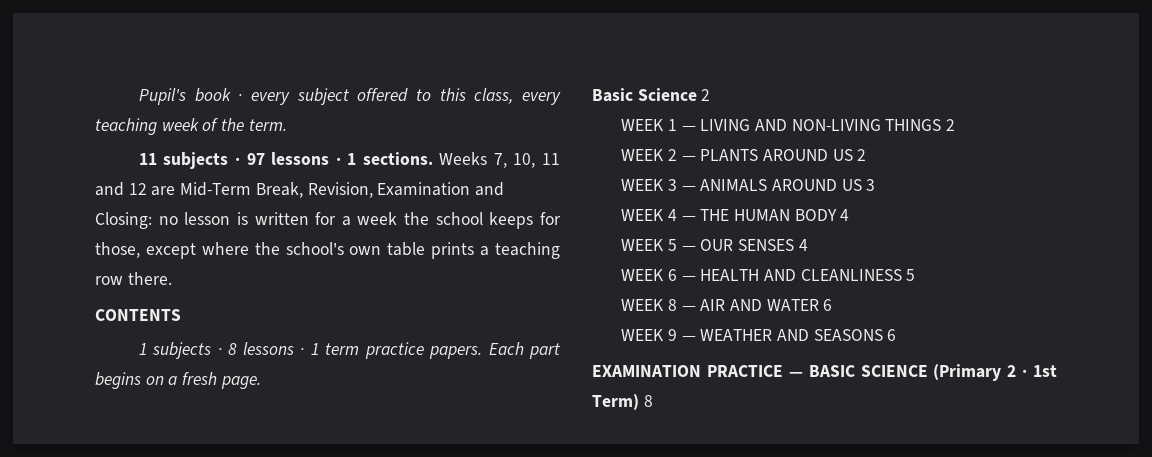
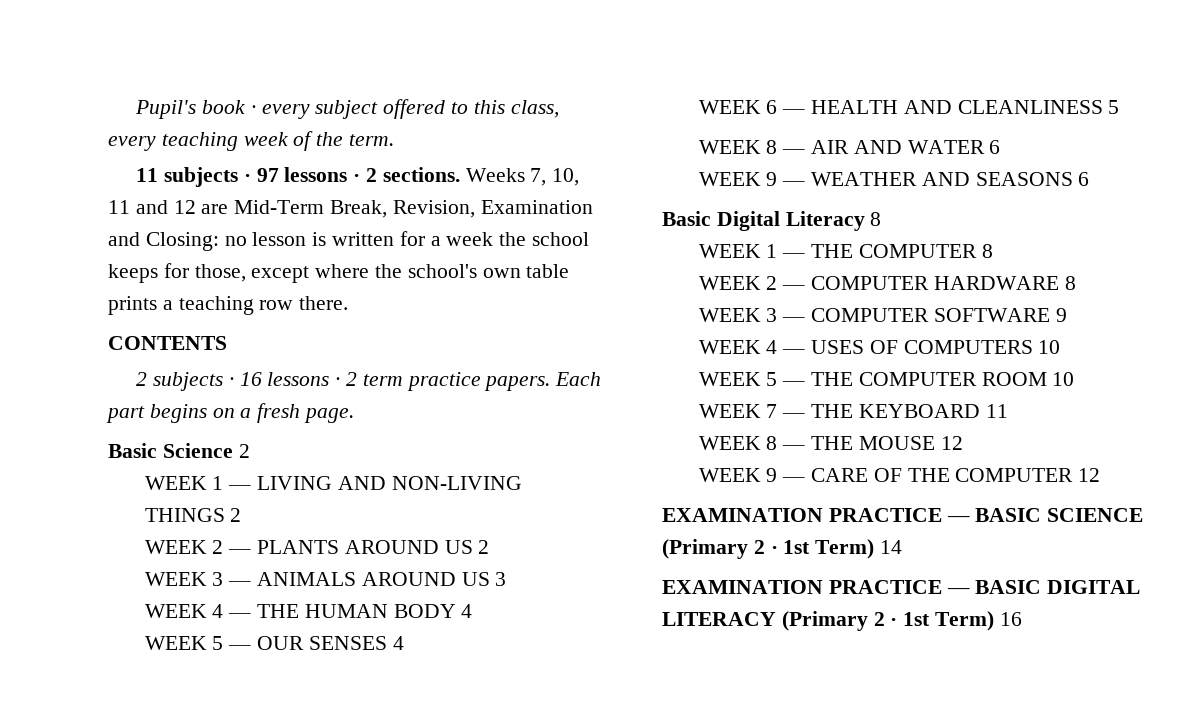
[347,153,357,165] 1 -> [365,168,377,182] 2
[138,342,319,359] 1 subjects · 8 lessons · 1 -> [136,372,357,391] 2 subjects · 16 lessons · 2
(897, 335) none -> [662,211,882,231] [698,244,993,258] [698,276,1076,290] [698,308,1067,322] [698,340,1061,354] [698,372,1075,386] [698,404,1008,418] [698,436,963,450] [698,468,1101,482] // Basic Digital Literacy 8 // WEEK 1 — THE COMPUTER 8 // WEEK 2 — COMPUTER HARDWARE 8 // WEEK 3 — COMPUTER SOFTWARE 9 // WEEK 4 — USES OF COMPUTERS 10 // WEEK 5 — THE COMPUTER ROOM 10 // WEEK 7 — THE KEYBOARD 11 // WEEK 8 — THE MOUSE 12 // WEEK 9 — CARE OF THE COMPUTER 12
[643,395,653,407] 8 -> [880,540,903,554] [662,580,1141,594] [662,611,1022,631] 14 // EXAMINATION PRACTICE — BASIC DIGITAL LITERACY (Primary 2 · 1st Term) 16

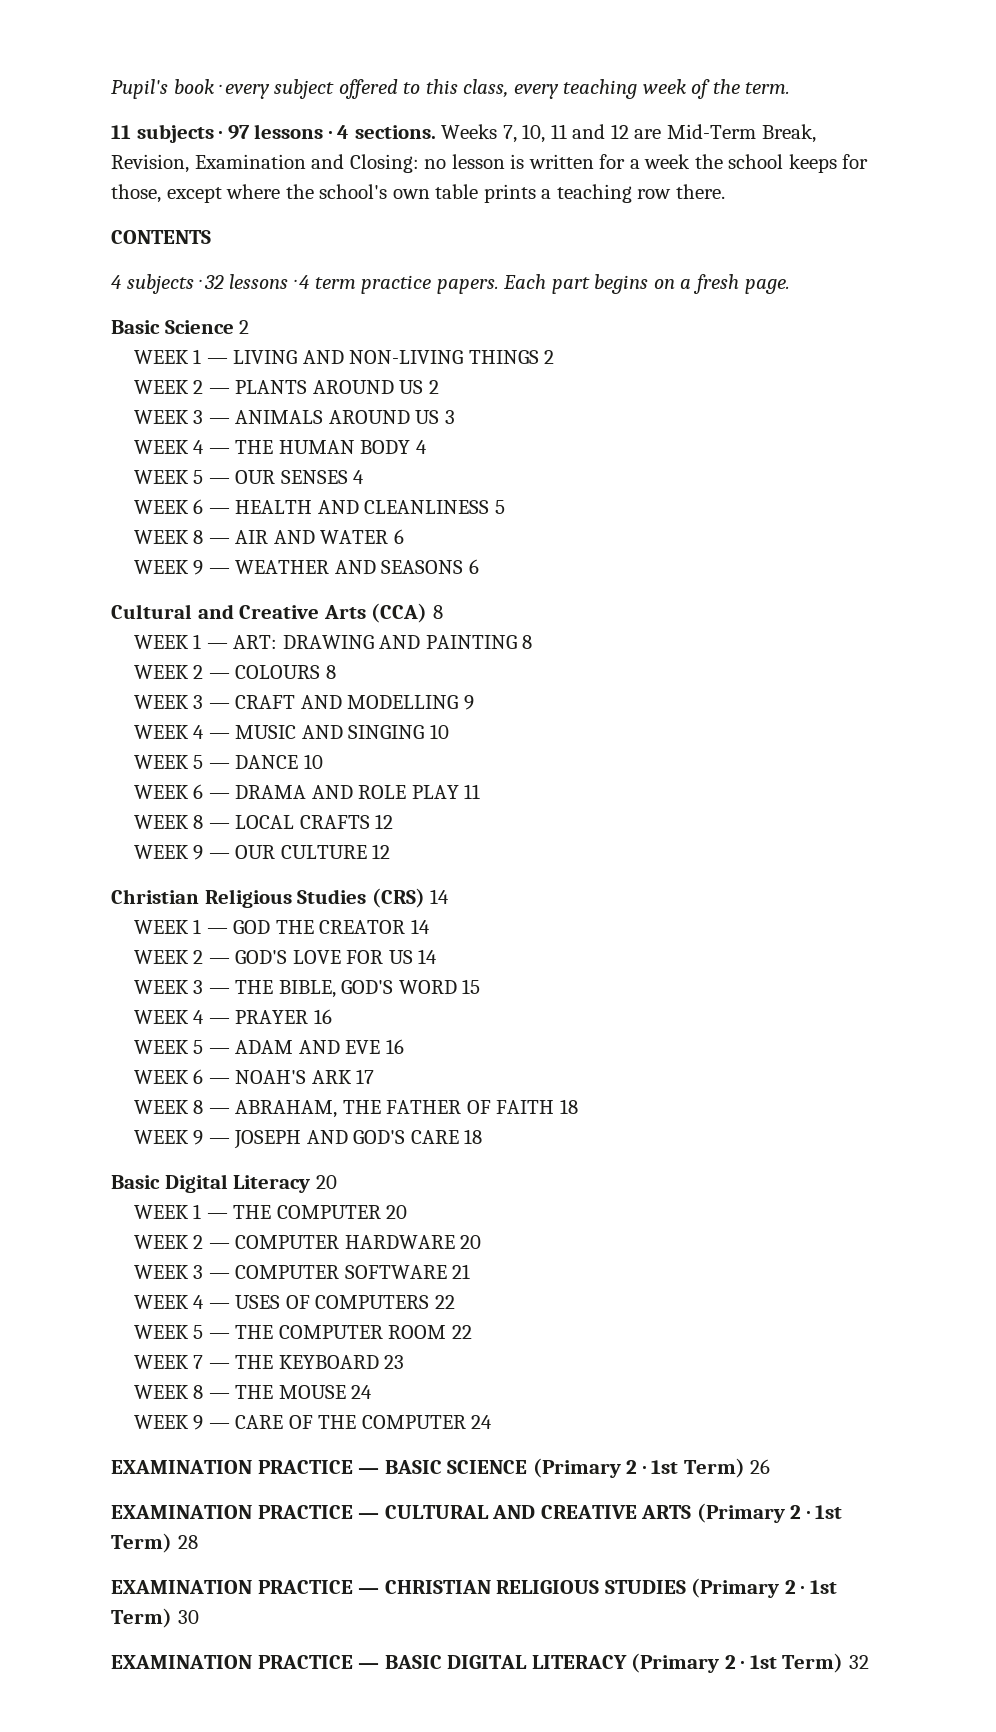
[365,168,377,182] 2 -> [337,125,350,139] 4
[136,372,357,391] 2 subjects · 16 lessons · 2 -> [111,274,310,294] 4 subjects · 32 lessons · 4
(1090, 179) none -> [111,603,443,623] [133,634,533,649] [133,665,336,679] [133,695,474,710] [133,724,449,739] [133,754,323,769] [133,784,481,799] [133,814,394,829] [133,844,391,860] [111,888,450,908] [133,919,430,934] [133,949,438,964] [133,979,481,998] [133,1009,332,1024] [133,1039,404,1054] [133,1069,375,1084] [133,1099,578,1118] [133,1129,483,1149] // Cultural and Creative Arts (CCA) 8 // WEEK 1 — ART: DRAWING AND PAINTING 8 // WEEK 2 — COLOURS 8 // WEEK 3 — CRAFT AND MODELLING 9 // WEEK 4 — MUSIC AND SINGING 10 // WEEK 5 — DANCE 10 // WEEK 6 — DRAMA AND ROLE PLAY 11 // WEEK 8 — LOCAL CRAFTS 12 // WEEK 9 — OUR CULTURE 12 // Christian Religious Studies (CRS) 14 // WEEK 1 — GOD THE CREATOR 14 // WEEK 2 — GOD'S LOVE FOR US 14 // WEEK 3 — THE BIBLE, GOD'S WORD 15 // WEEK 4 — PRAYER 16 // WEEK 5 — ADAM AND EVE 16 // WEEK 6 — NOAH'S ARK 17 // WEEK 8 — ABRAHAM, THE FATHER OF FAITH 18 // WEEK 9 — JOSEPH AND GOD'S CARE 18
[870,212,882,226] 8 -> [315,1175,337,1189] 20
[981,244,993,258] 8 -> [386,1205,408,1219] 20
[1064,276,1076,290] 8 -> [460,1235,482,1249] 20
[1055,308,1067,322] 9 -> [452,1264,471,1279] 21
[1038,340,1061,354] 10 -> [434,1295,455,1309] 22
[1052,372,1075,386] 10 -> [451,1325,472,1339] 22
[985,404,1008,418] 11 -> [384,1355,405,1369] 23
[940,436,963,450] 12 -> [351,1385,373,1399] 24
[1078,468,1101,482] 12 -> [471,1415,493,1429] 24
[880,540,903,554] 14 -> [750,1459,771,1474] [111,1503,843,1523] [111,1533,198,1553] [111,1578,837,1598] [111,1608,199,1628] 26 // EXAMINATION PRACTICE — CULTURAL AND CREATIVE ARTS (Primary 2 · 1st Term) 28 // EXAMINATION PRACTICE — CHRISTIAN RELIGIOUS STUDIES (Primary 2 · 1st Term) 30
[999,612,1022,626] 16 -> [848,1655,869,1669] 32

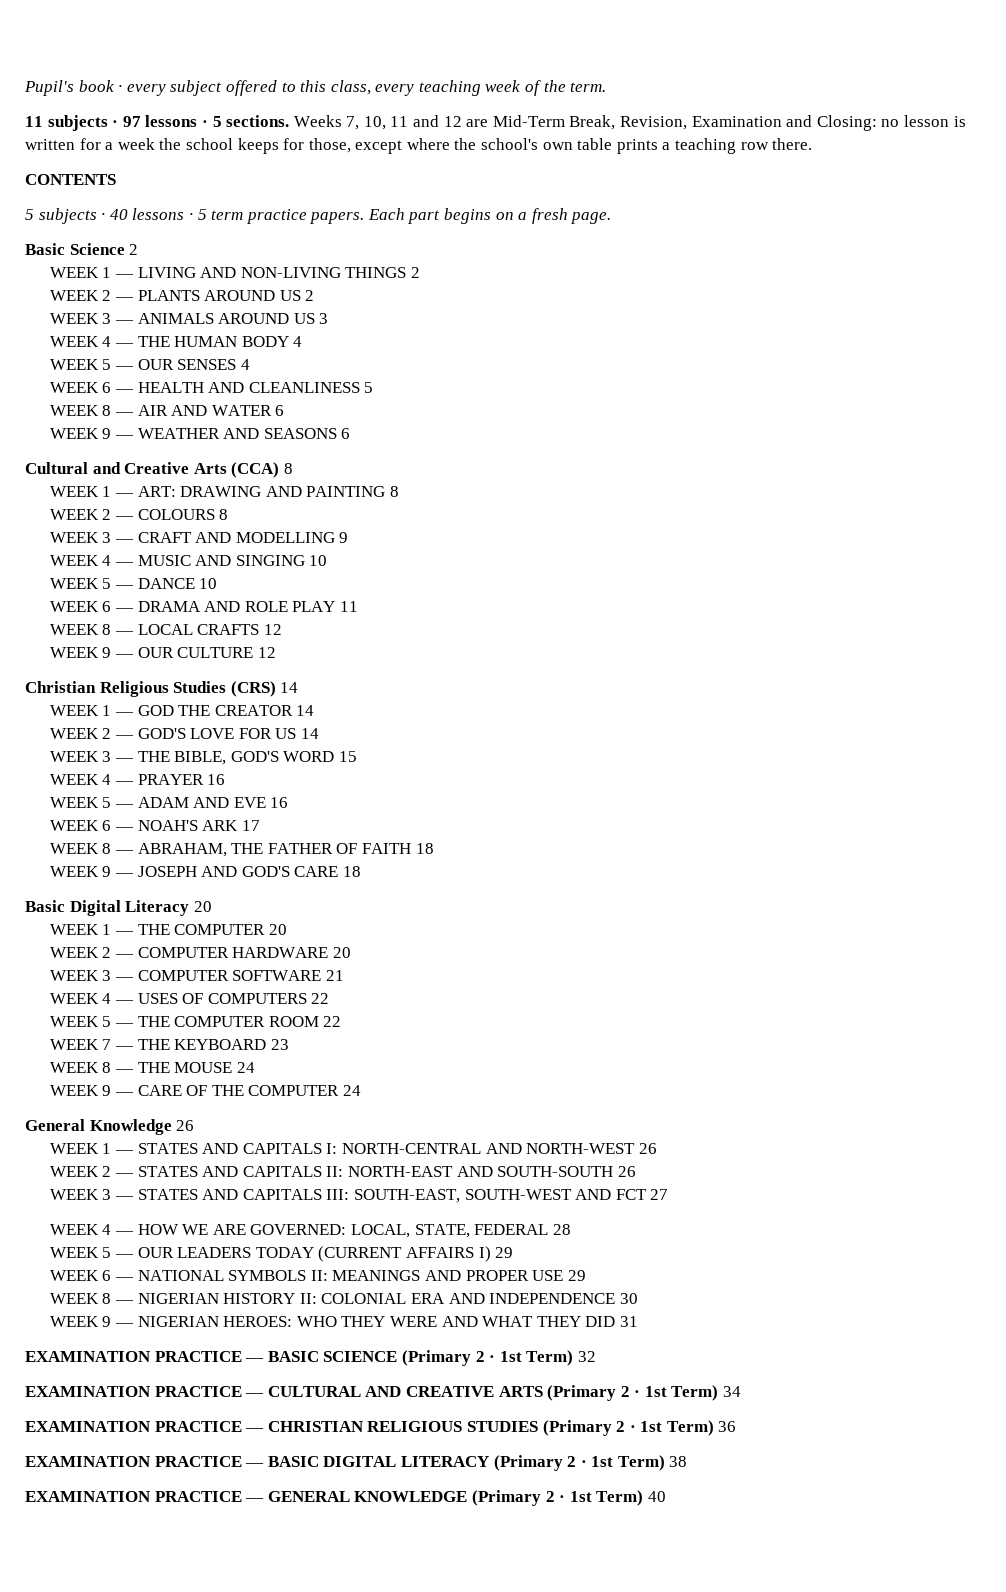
[337,125,350,139] 4 -> [212,116,222,127] 5
[111,274,310,294] 4 subjects · 32 lessons · 4 -> [25,208,207,224] 5 subjects · 40 lessons · 5
(493, 1422) none -> [25,1119,195,1135] [49,1143,657,1154] [49,1166,636,1177] [49,1189,669,1203] [49,1224,571,1238] [49,1246,514,1262] [49,1270,586,1281] [49,1293,638,1304] [49,1316,638,1327] // General Knowledge 26 // WEEK 1 — STATES AND CAPITALS I: NORTH-CENTRAL AND NORTH-WEST 26 // WEEK 2 — STATES AND CAPITALS II: NORTH-EAST AND SOUTH-SOUTH 26 // WEEK 3 — STATES AND CAPITALS III: SOUTH-EAST, SOUTH-WEST AND FCT 27 // WEEK 4 — HOW WE ARE GOVERNED: LOCAL, STATE, FEDERAL 28 // WEEK 5 — OUR LEADERS TODAY (CURRENT AFFAIRS I) 29 // WEEK 6 — NATIONAL SYMBOLS II: MEANINGS AND PROPER USE 29 // WEEK 8 — NIGERIAN HISTORY II: COLONIAL ERA AND INDEPENDENCE 30 // WEEK 9 — NIGERIAN HEROES: WHO THEY WERE AND WHAT THEY DID 31
[750,1459,771,1474] 26 -> [577,1351,596,1362] 32
[177,1535,198,1549] 28 -> [723,1386,742,1397] 34
[177,1610,199,1624] 30 -> [718,1421,737,1432] 36
[848,1655,869,1669] 32 -> [669,1456,688,1467] [25,1490,666,1506] 38 // EXAMINATION PRACTICE — GENERAL KNOWLEDGE (Primary 2 · 1st Term) 40

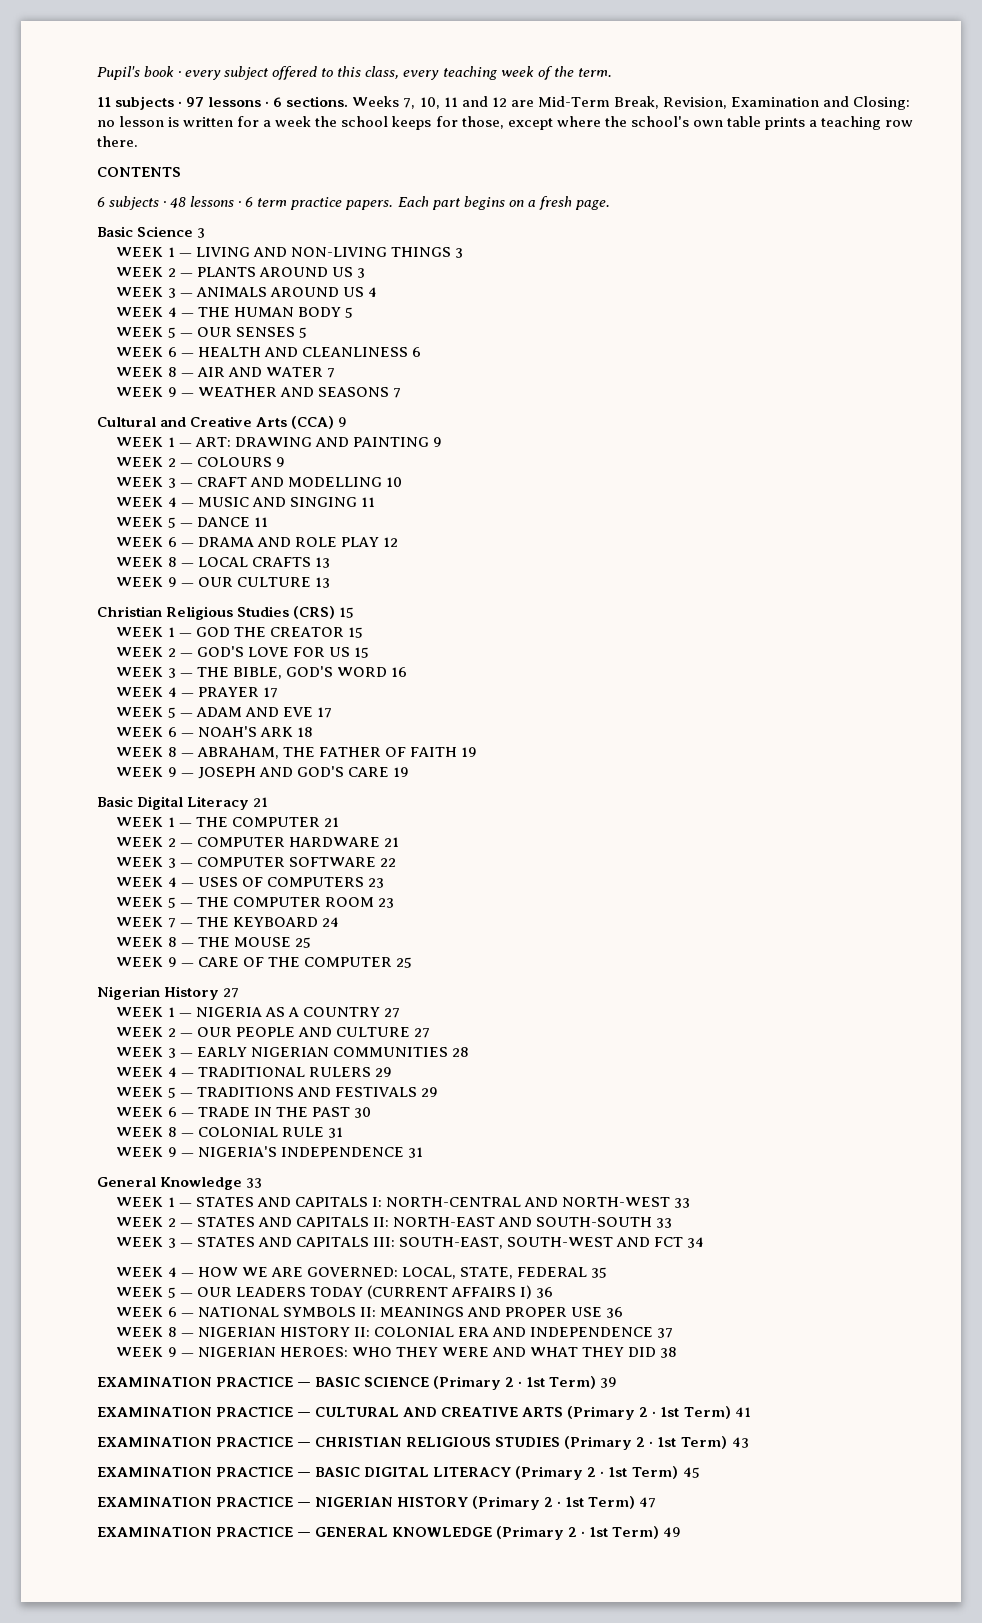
[212,116,222,127] 5 -> [273,97,283,107] 6
[25,208,207,224] 5 subjects · 40 lessons · 5 -> [97,196,254,210] 6 subjects · 48 lessons · 6
[129,244,139,255] 2 -> [197,228,206,238] 3
[410,267,420,278] 2 -> [454,248,463,258] 3
[305,290,315,301] 2 -> [356,268,365,278] 3
[319,313,329,324] 3 -> [367,287,377,297] 4
[293,336,303,347] 4 -> [344,307,353,318] 5
[240,359,250,370] 4 -> [298,327,307,338] 5
[364,382,374,393] 5 -> [411,347,421,357] 6
[275,405,285,416] 6 -> [326,368,335,378] 7
[341,428,351,439] 6 -> [392,388,401,398] 7
[283,463,293,474] 8 -> [338,417,348,427] 9
[389,486,399,497] 8 -> [432,437,442,447] 9
[219,509,229,520] 8 -> [275,457,285,467] 9
[339,532,349,543] 9 -> [385,477,402,487] 10
[309,555,328,566] 10 -> [360,497,375,507] 11
[199,578,218,589] 10 -> [253,517,268,527] 11
[339,601,358,612] 11 -> [382,537,398,547] 12
[263,624,282,635] 12 -> [314,557,330,568] 13
[257,647,276,658] 12 -> [314,577,330,588] 13
[280,682,299,693] 14 -> [339,607,355,618] 15
[296,705,315,716] 14 -> [347,627,363,638] 15
[300,728,319,739] 14 -> [353,647,369,658] 15
[338,751,357,762] 15 -> [390,667,407,677] 16
[207,774,226,785] 16 -> [262,687,278,698] 17
[270,797,289,808] 16 -> [316,707,332,718] 17
[241,820,260,831] 17 -> [296,727,313,737] 18
[415,843,434,854] 18 -> [460,747,477,757] 19
[342,866,361,877] 18 -> [392,767,409,777] 19
[193,901,212,912] 20 -> [253,797,269,807] 21
[268,924,287,935] 20 -> [323,817,339,827] 21
[332,947,351,958] 20 -> [383,837,399,847] 21
[325,970,344,981] 21 -> [379,858,396,867] 22
[311,993,330,1004] 22 -> [367,878,384,888] 23
[323,1016,342,1027] 22 -> [377,898,394,908] 23
[270,1039,289,1050] 23 -> [321,917,339,927] 24
[236,1062,255,1073] 24 -> [294,937,311,948] 25
[342,1085,361,1096] 24 -> [395,957,412,968] [97,986,240,1000] [116,1007,400,1018] [116,1027,430,1038] [116,1047,469,1058] [116,1067,392,1077] [116,1087,438,1098] [116,1107,371,1118] [116,1127,343,1138] [116,1146,423,1158] 25 // Nigerian History 27 // WEEK 1 — NIGERIA AS A COUNTRY 27 // WEEK 2 — OUR PEOPLE AND CULTURE 27 // WEEK 3 — EARLY NIGERIAN COMMUNITIES 28 // WEEK 4 — TRADITIONAL RULERS 29 // WEEK 5 — TRADITIONS AND FESTIVALS 29 // WEEK 6 — TRADE IN THE PAST 30 // WEEK 8 — COLONIAL RULE 31 // WEEK 9 — NIGERIA'S INDEPENDENCE 31
[176,1120,195,1131] 26 -> [246,1178,263,1188] 33
[638,1143,657,1154] 26 -> [673,1198,690,1208] 33
[617,1166,636,1177] 26 -> [655,1218,672,1228] 33
[650,1189,669,1200] 27 -> [687,1237,705,1248] 34
[552,1224,571,1235] 28 -> [590,1267,607,1278] 35
[495,1247,514,1258] 29 -> [535,1287,553,1298] 36
[567,1270,586,1281] 29 -> [605,1307,623,1318] 36
[619,1293,638,1304] 30 -> [656,1328,673,1338] 37
[619,1316,638,1327] 31 -> [660,1347,678,1358] 38
[577,1351,596,1362] 32 -> [600,1377,618,1388] 39
[723,1386,742,1397] 34 -> [734,1407,751,1417] 41
[718,1421,737,1432] 36 -> [731,1437,749,1448] 43
[669,1456,688,1467] 38 -> [682,1467,700,1478] [97,1496,657,1510] 45 // EXAMINATION PRACTICE — NIGERIAN HISTORY (Primary 2 · 1st Term) 47
[647,1491,666,1502] 40 -> [663,1527,682,1537] 49

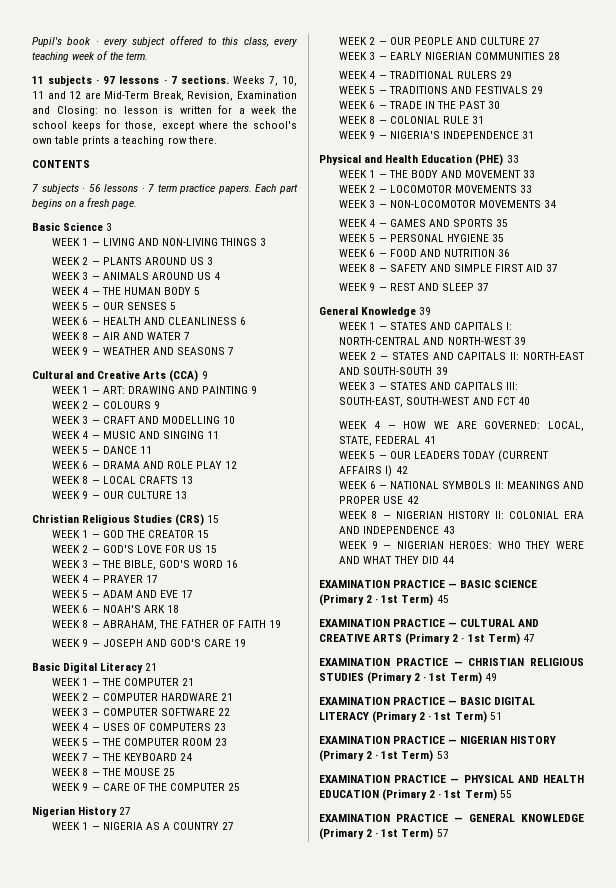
[273,97,283,107] 6 -> [170,76,177,84] 7
[97,196,254,210] 6 subjects · 48 lessons · 6 -> [32,184,155,194] 7 subjects · 56 lessons · 7
(423, 1152) none -> [319,154,519,166] [339,170,536,178] [339,185,532,193] [339,200,556,208] [339,219,508,227] [339,234,504,242] [339,249,510,257] [339,264,559,272] [339,283,489,291] // Physical and Health Education (PHE) 33 // WEEK 1 — THE BODY AND MOVEMENT 33 // WEEK 2 — LOCOMOTOR MOVEMENTS 33 // WEEK 3 — NON-LOCOMOTOR MOVEMENTS 34 // WEEK 4 — GAMES AND SPORTS 35 // WEEK 5 — PERSONAL HYGIENE 35 // WEEK 6 — FOOD AND NUTRITION 36 // WEEK 8 — SAFETY AND SIMPLE FIRST AID 37 // WEEK 9 — REST AND SLEEP 37
[246,1178,263,1188] 33 -> [419,307,432,315] 39
[673,1198,690,1208] 33 -> [513,337,526,345] 39
[655,1218,672,1228] 33 -> [435,367,448,375] 39
[687,1237,705,1248] 34 -> [517,397,530,405] 40
[590,1267,607,1278] 35 -> [423,436,436,444] 41
[535,1287,553,1298] 36 -> [395,466,408,474] 42
[605,1307,623,1318] 36 -> [406,496,419,504] 42
[656,1328,673,1338] 37 -> [442,526,455,534] 43
[660,1347,678,1358] 38 -> [441,556,454,564] 44
[600,1377,618,1388] 39 -> [436,595,449,603] 45
[734,1407,751,1417] 41 -> [522,634,535,642] 47
[731,1437,749,1448] 43 -> [484,673,497,681] 49
[682,1467,700,1478] 45 -> [489,712,502,720] 51
[639,1497,657,1508] 47 -> [436,751,449,759] [319,775,584,783] [319,789,512,801] 53 // EXAMINATION PRACTICE — PHYSICAL AND HEALTH EDUCATION (Primary 2 · 1st Term) 55
[663,1527,682,1537] 49 -> [436,829,449,837] 57

